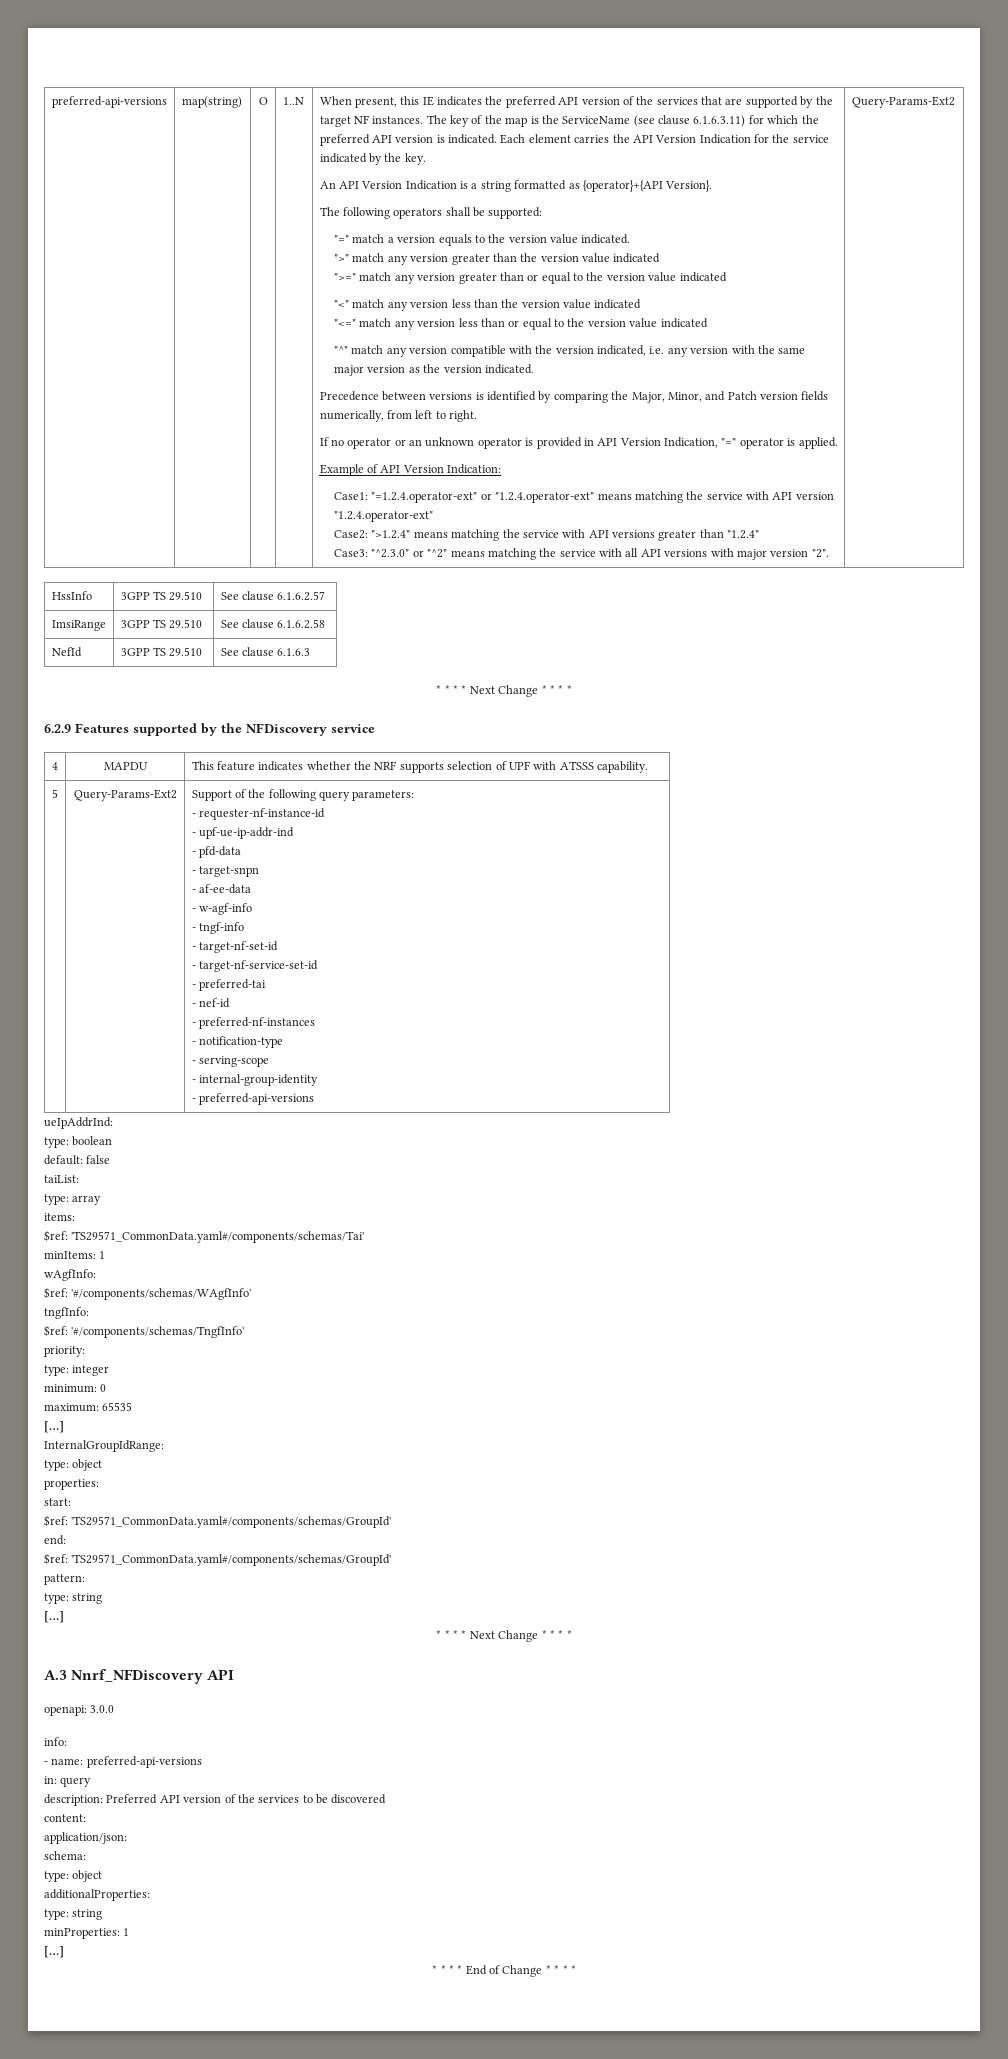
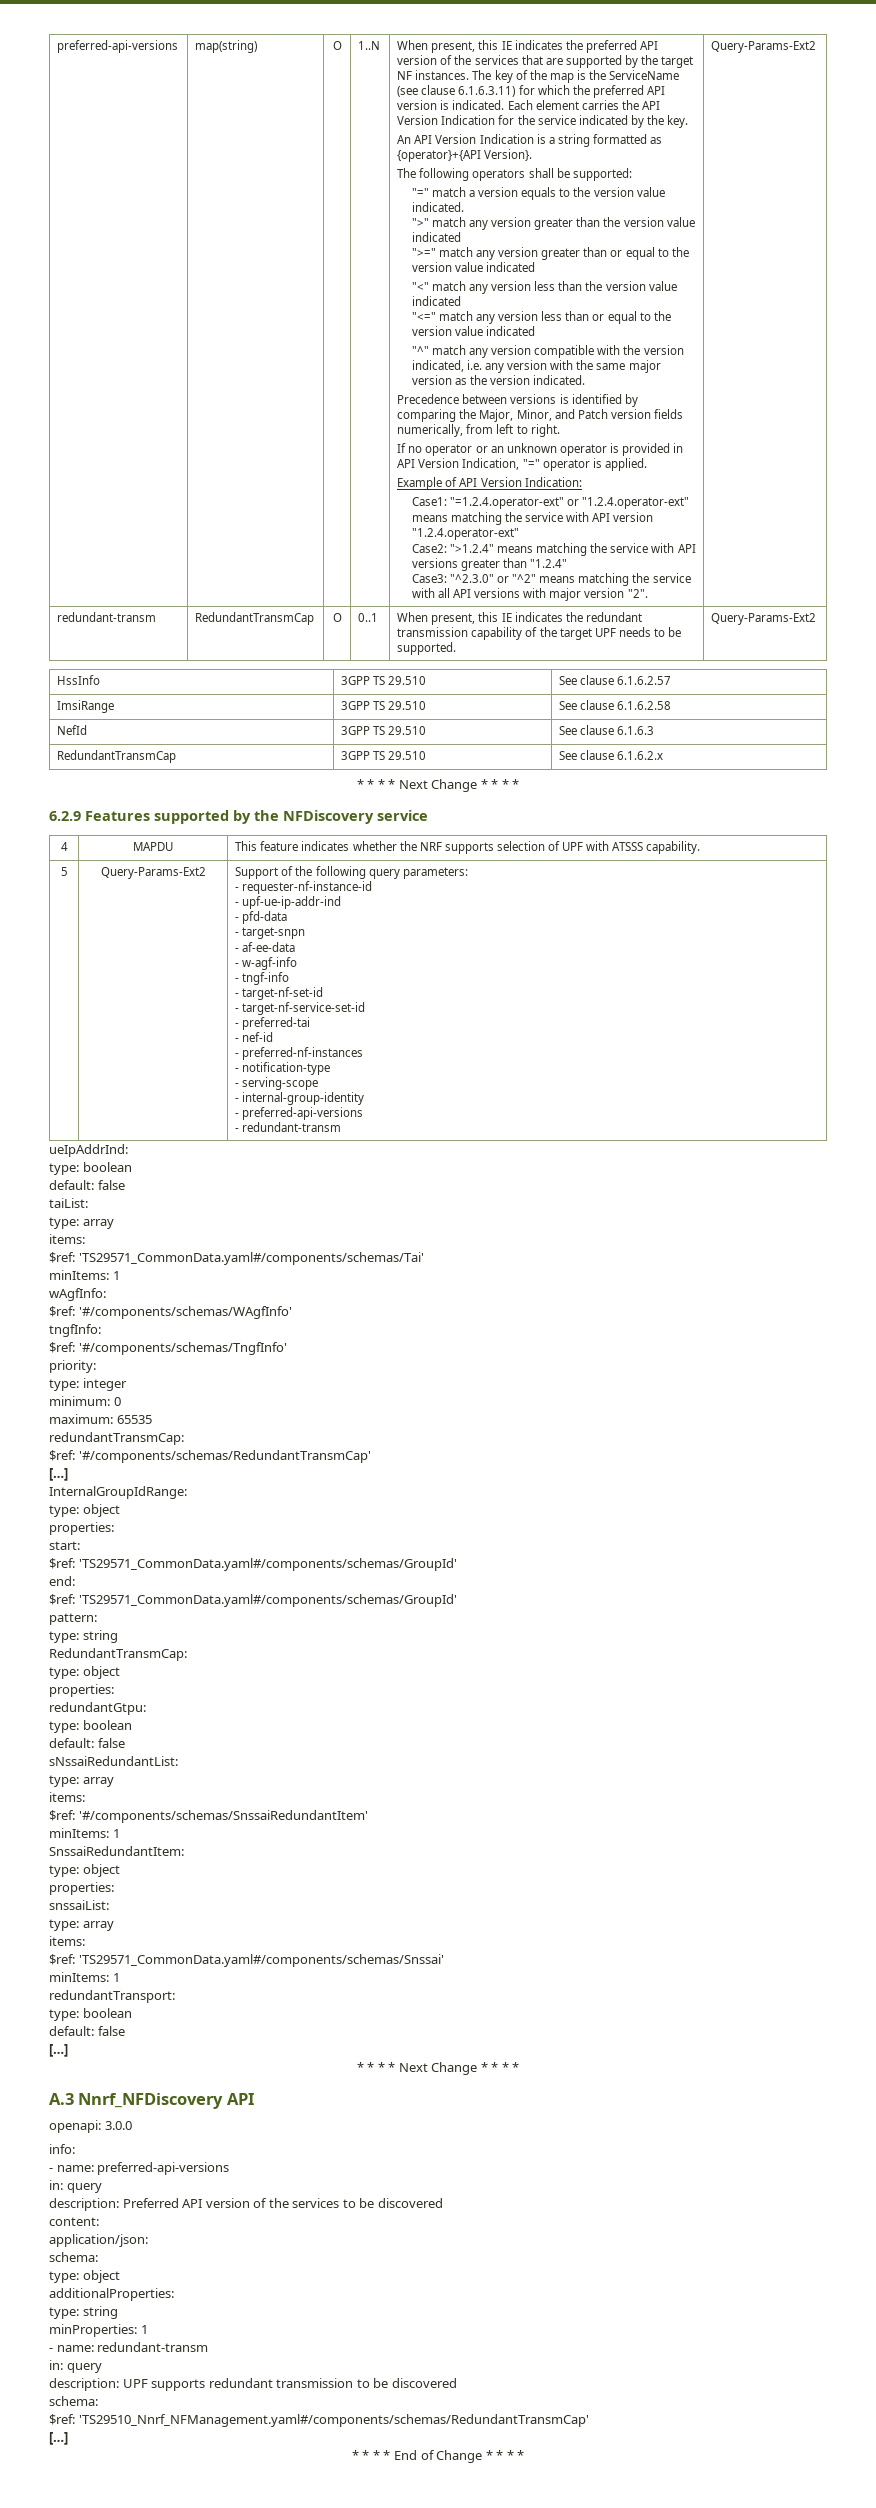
(955, 102) none -> [57,612,157,622] [195,612,315,625] [332,613,342,622] [358,613,379,622] [397,612,642,625] [397,627,682,640] [397,642,457,655] [711,613,817,625] // redundant-transm | RedundantTransmCap | O | 0..1 | When present, this IE indicates the redundant transmission capability of the target UPF needs to be supported. | Query-Params-Ext2
(311, 652) none -> [57,750,177,763] [341,751,427,760] [559,750,664,760] // RedundantTransmCap | 3GPP TS 29.510 | See clause 6.1.6.2.x
(314, 1099) none -> [235,1122,342,1132] // - redundant-transm
(133, 1406) none -> [49,1432,184,1445] [49,1450,371,1463] // redundantTransmCap: // $ref: '#/components/schemas/RedundantTransmCap'
(103, 1598) none -> [49,1648,187,1661] [49,1666,120,1679] [49,1684,114,1697] [49,1702,146,1715] [49,1720,132,1733] [49,1738,125,1748] [49,1756,178,1766] [49,1775,114,1787] [49,1792,85,1802] [49,1810,368,1823] [49,1828,120,1838] [49,1846,184,1856] [49,1864,120,1877] [49,1882,114,1895] [49,1900,109,1910] [49,1919,114,1931] [49,1936,85,1946] [49,1954,444,1967] [49,1972,120,1982] [49,1990,175,2003] [49,2008,132,2021] [49,2026,125,2036] // RedundantTransmCap: // type: object // properties: // redundantGtpu: // type: boolean // default: false // sNssaiRedundantList: // type: array // items: // $ref: '#/components/schemas/SnssaiRedundantItem' // minItems: 1 // SnssaiRedundantItem: // type: object // properties: // snssaiList: // type: array // items: // $ref: 'TS29571_CommonData.yaml#/components/schemas/Snssai' // minItems: 1 // redundantTransport: // type: boolean // default: false
(130, 1932) none -> [49,2342,209,2352] [49,2360,102,2373] [49,2378,457,2391] [49,2396,98,2406] [49,2414,589,2427] // - name: redundant-transm // in: query // description: UPF supports redundant transmission to be discovered // schema: // $ref: 'TS29510_Nnrf_NFManagement.yaml#/components/schemas/RedundantTransmCap'

